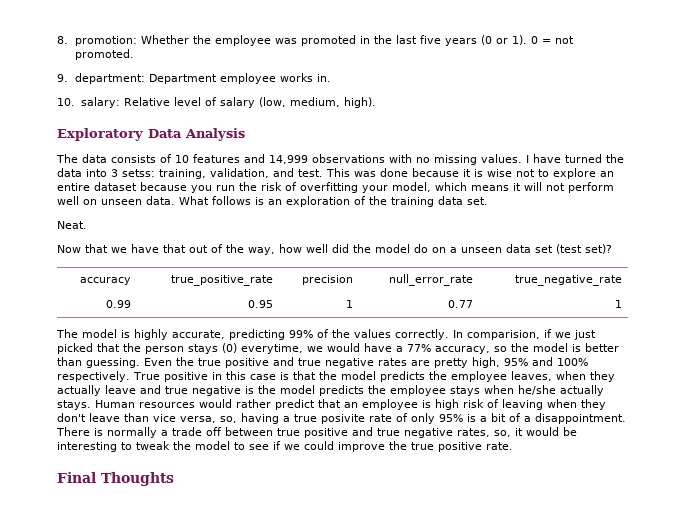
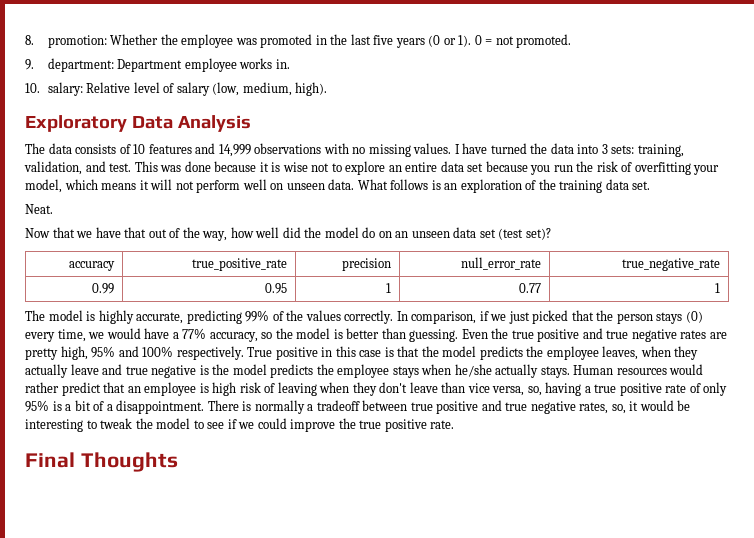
[122,169,155,177] setss: -> [611,145,635,154] sets:
[94,182,137,191] dataset -> [440,161,484,172] data set
[450,247,457,253] a -> [395,231,409,238] an
[466,330,540,340] comparision, -> [411,311,477,324] comparison,
[241,344,303,354] everytime, -> [25,329,86,342] every time,
[321,414,365,424] posivite -> [619,383,662,396] positive
[172,427,222,436] trade off -> [316,400,360,411] tradeoff

